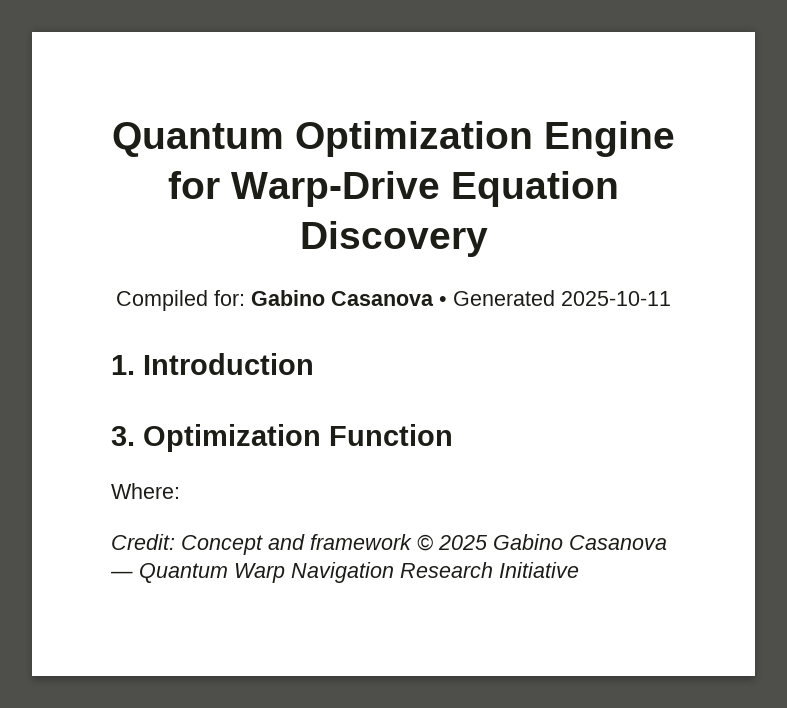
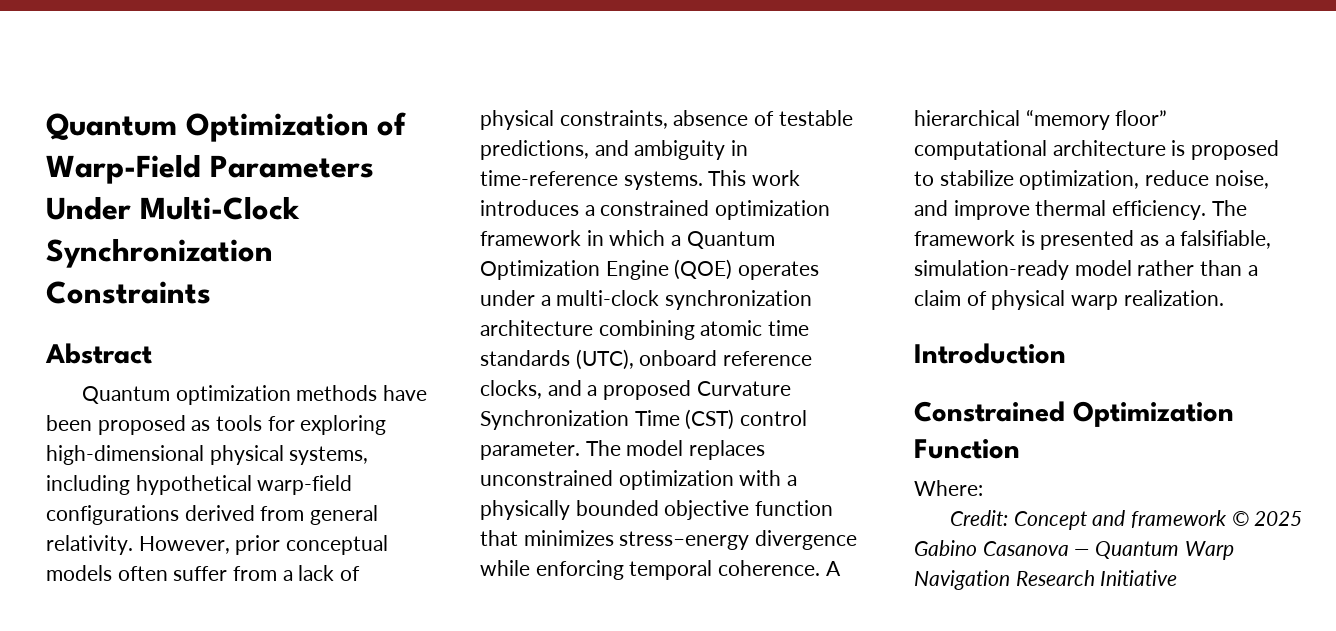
[112,121,675,157] [168,171,619,207] [299,221,488,257] [116,290,671,311] [111,355,135,375] Quantum Optimization Engine for Warp-Drive Equation Discovery // Compiled for: Gabino Casanova • Generated 2025-10-11 // 1. -> [46,112,407,142] [46,154,374,184] [46,196,300,220] [46,238,273,268] [46,281,211,304] [45,343,152,364] [82,385,428,405] [46,415,387,435] [46,445,369,465] [46,475,353,495] [46,505,379,525] [46,535,389,555] [46,565,361,581] [480,110,853,130] [480,140,749,160] [480,170,801,190] [480,200,831,220] [480,230,775,249] [480,259,820,280] [480,290,813,310] [480,320,810,340] [480,349,813,370] [480,380,791,400] [480,409,808,430] [480,440,766,460] [480,470,798,490] [480,500,834,520] [480,530,858,550] [480,560,841,580] [914,109,1168,130] [914,140,1280,160] [914,170,1269,190] [914,200,1247,220] [914,230,1272,250] [914,260,1258,280] [914,290,1224,310] Quantum Optimization of Warp-Field Parameters Under Multi-Clock Synchronization Constraints // Abstract // Quantum optimization methods have been proposed as tools for exploring high-dimensional physical systems, including hypothetical warp-field configurations derived from general relativity. However, prior conceptual models often suffer from a lack of physical constraints, absence of testable predictions, and ambiguity in time-reference systems. This work introduces a constrained optimization framework in which a Quantum Optimization Engine (QOE) operates under a multi-clock synchronization architecture combining atomic time standards (UTC), onboard reference clocks, and a proposed Curvature Synchronization Time (CST) control parameter. The model replaces unconstrained optimization with a physically bounded objective function that minimizes stress–energy divergence while enforcing temporal coherence. A hierarchical “memory floor” computational architecture is proposed to stabilize optimization, reduce noise, and improve thermal efficiency. The framework is presented as a falsifiable, simulation-ready model rather than a claim of physical warp realization. //
[111,426,135,446] 3. -> [914,401,1065,422] Constrained

